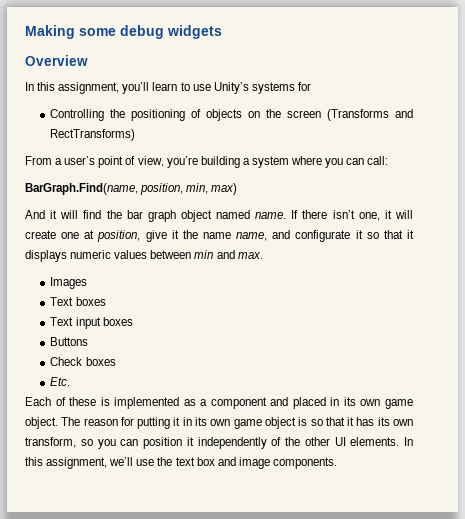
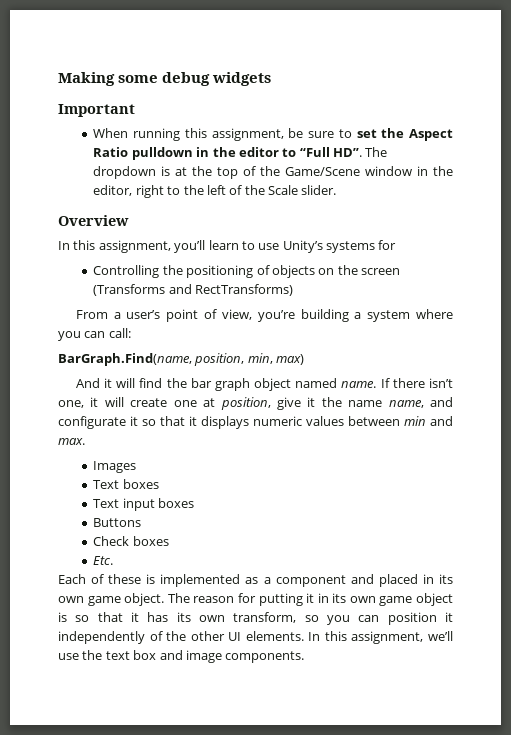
(222, 32) none -> [58,104,135,117] [93,128,454,141] [93,147,388,160] [93,166,454,179] [93,185,337,198] // Important // When running this assignment, be sure to set the Aspect Ratio pulldown in the editor to “Full HD”. The dropdown is at the top of the Game/Scene window in the editor, right to the left of the Scale slider.

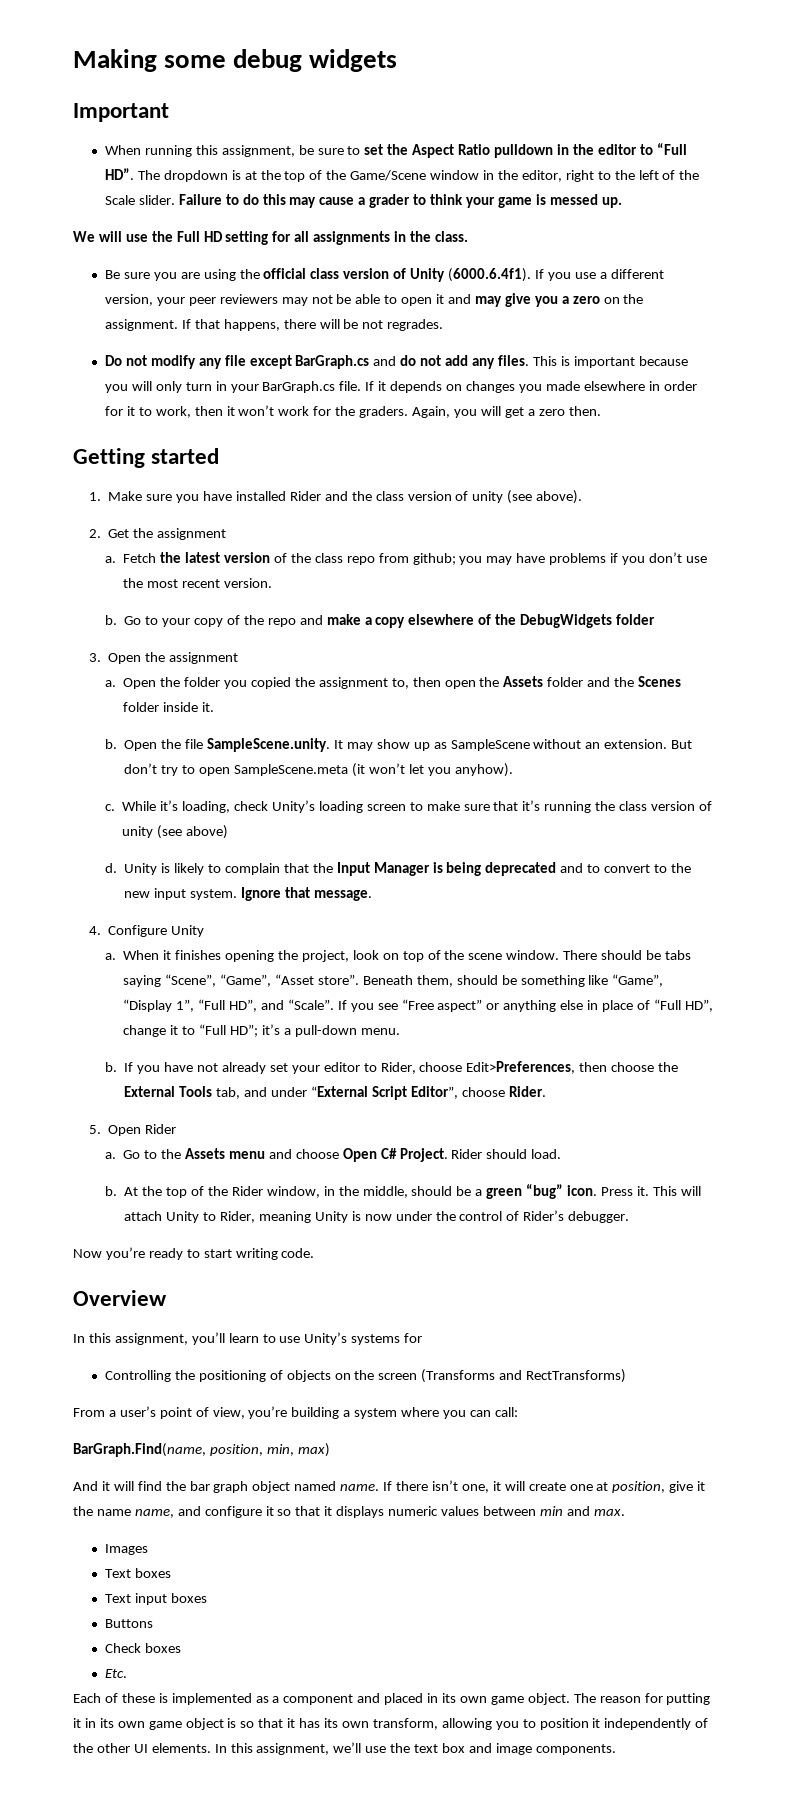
(337, 190) none -> [178,194,622,208] [73,231,468,245] [104,268,664,282] [104,293,644,307] [104,319,444,331] [104,355,688,369] [104,381,697,393] [104,405,601,418] [73,448,220,468] [89,490,583,504] [89,528,227,540] [105,552,707,565] [123,578,273,588] [105,614,656,628] [89,652,239,664] [105,676,682,689] [123,702,215,712] [105,738,693,752] [124,763,513,777] [105,800,712,813] [122,825,229,839] [105,862,691,876] [124,887,372,901] [89,925,205,937] [105,950,691,962] [123,974,664,987] [123,999,713,1012] [123,1024,400,1037] [105,1061,679,1074] [124,1086,546,1100] [89,1124,177,1136] [105,1148,562,1162] [105,1184,701,1199] [124,1210,630,1223] [73,1247,315,1260] Failure to do this may cause a grader to think your game is messed up. // We will use the Full HD setting for all assignments in the class. // Be sure you are using the official class version of Unity (6000.6.4f1). If you use a different version, your peer reviewers may not be able to open it and may give you a zero on the assignment. If that happens, there will be not regrades. // Do not modify any file except BarGraph.cs and do not add any files. This is important because you will only turn in your BarGraph.cs file. If it depends on changes you made elsewhere in order for it to work, then it won’t work for the graders. Again, you will get a zero then. // Getting started // 1. Make sure you have installed Rider and the class version of unity (see above). // 2. Get the assignment // a. Fetch the latest version of the class repo from github; you may have problems if you don’t use the most recent version. // b. Go to your copy of the repo and make a copy elsewhere of the DebugWidgets folder // 3. Open the assignment // a. Open the folder you copied the assignment to, then open the Assets folder and the Scenes folder inside it. // b. Open the file SampleScene.unity. It may show up as SampleScene without an extension. But don’t try to open SampleScene.meta (it won’t let you anyhow). // c. While it’s loading, check Unity’s loading screen to make sure that it’s running the class version of unity (see above) // d. Unity is likely to complain that the Input Manager is being deprecated and to convert to the new input system. Ignore that message. // 4. Configure Unity // a. When it finishes opening the project, look on top of the scene window. There should be tabs saying “Scene”, “Game”, “Asset store”. Beneath them, should be something like “Game”, “Display 1”, “Full HD”, and “Scale”. If you see “Free aspect” or anything else in place of “Full HD”, change it to “Full HD”; it’s a pull-down menu. // b. If you have not already set your editor to Rider, choose Edit>Preferences, then choose the External Tools tab, and under “External Script Editor”, choose Rider. // 5. Open Rider // a. Go to the Assets menu and choose Open C# Project. Rider should load. // b. At the top of the Rider window, in the middle, should be a green “bug” icon. Press it. This will attach Unity to Rider, meaning Unity is now under the control of Rider’s debugger. // Now you’re ready to start writing code.
[58,416,126,429] configurate -> [204,1506,262,1518] configure
[304,615,380,625] so you can -> [441,1718,536,1730] allowing you to

